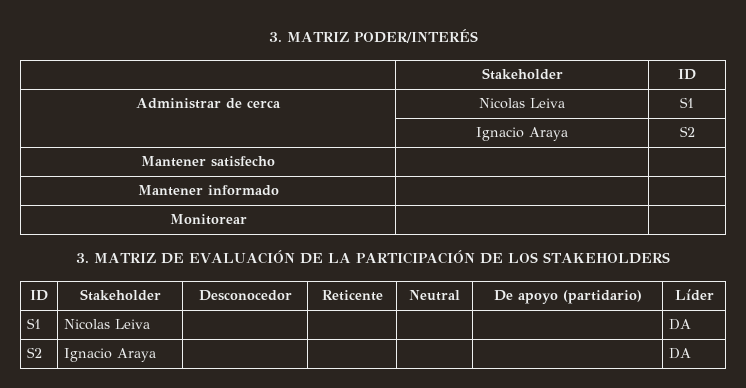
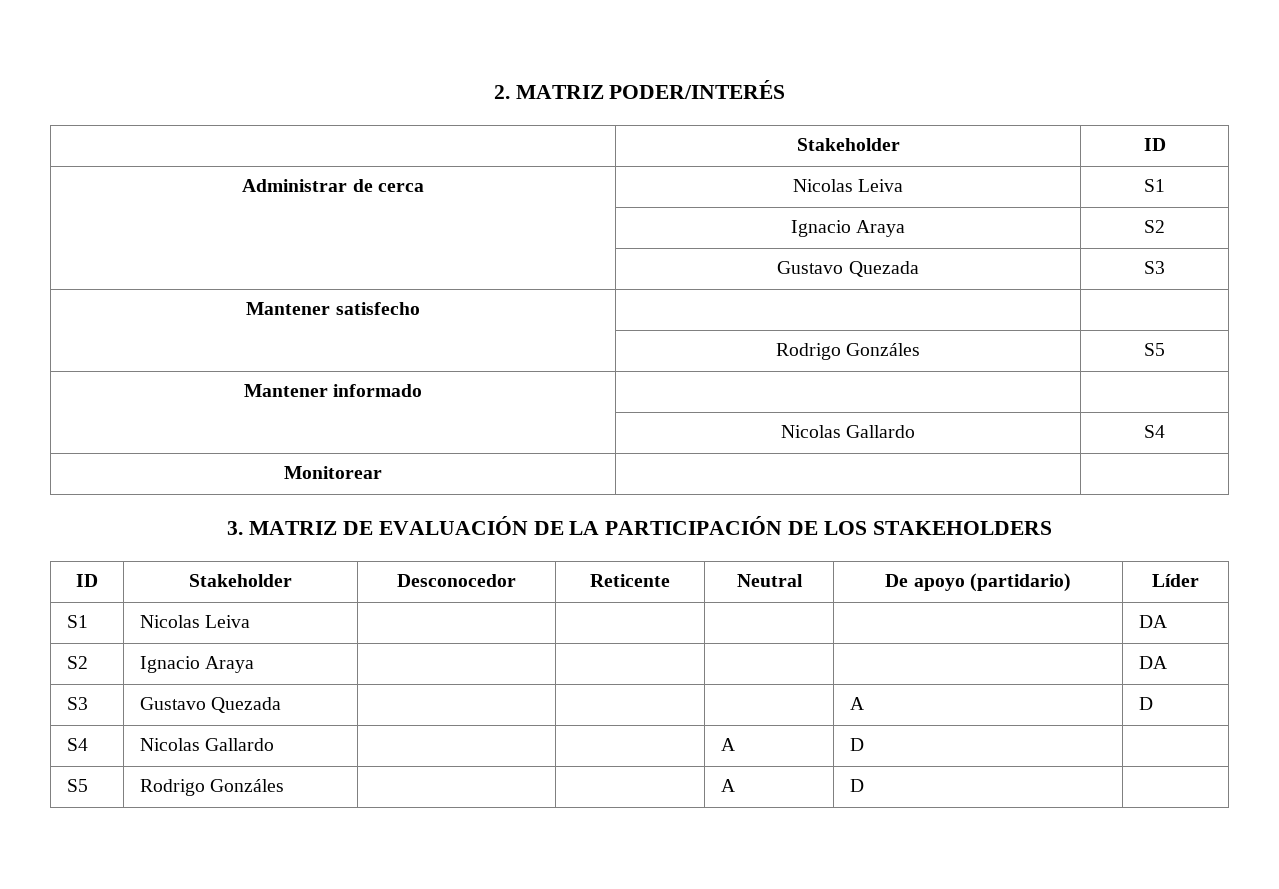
[268,32,282,42] 3. -> [493,85,510,99] 2.
(695, 131) none -> [777,261,919,277] [1144,261,1165,274] // | Gustavo Quezada | S3
(275, 161) none -> [775,343,921,360] [1144,343,1165,356] // | Rodrigo Gonzáles | S5
(279, 190) none -> [780,425,916,438] [1144,425,1165,438] // | Nicolas Gallardo | S4
(691, 353) none -> [67,697,89,710] [140,697,282,713] [850,697,865,710] [1139,697,1154,710] [67,738,89,751] [140,738,275,751] [721,738,736,751] [850,738,865,751] [67,779,89,792] [140,779,285,796] [721,779,736,792] [850,779,865,792] // S3 | Gustavo Quezada | | | | A | D // S4 | Nicolas Gallardo | | | A | D | // S5 | Rodrigo Gonzáles | | | A | D |

